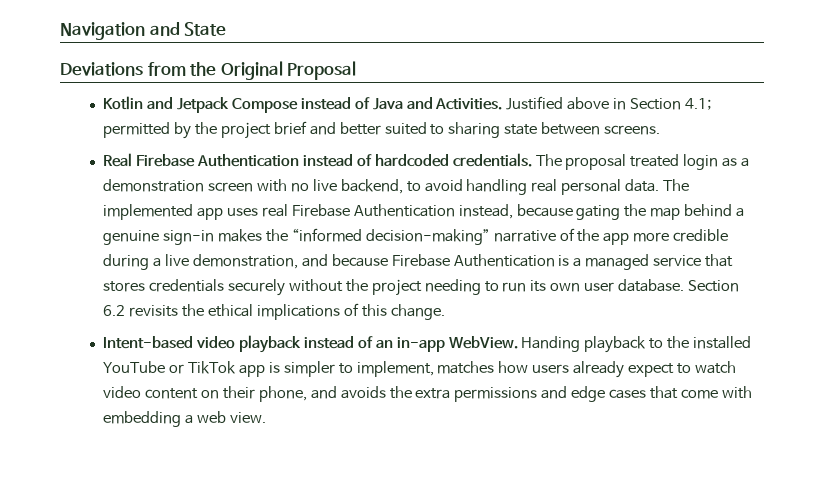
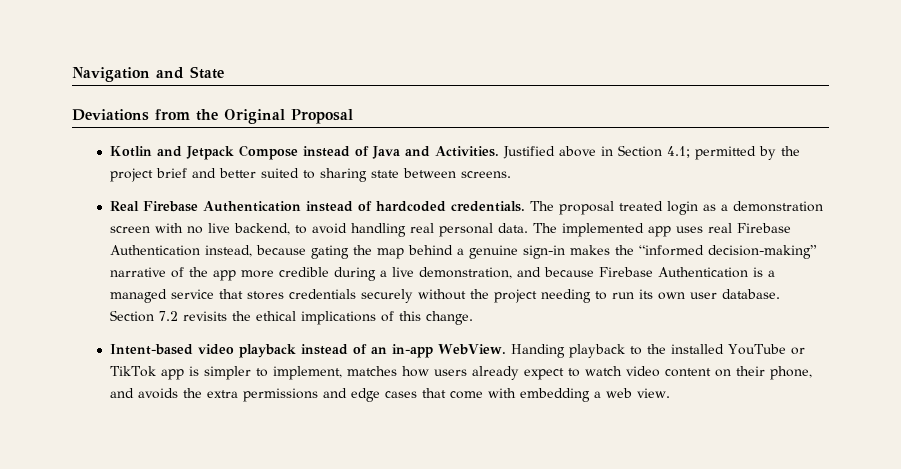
[103,305,126,316] 6.2 -> [159,311,179,321] 7.2

